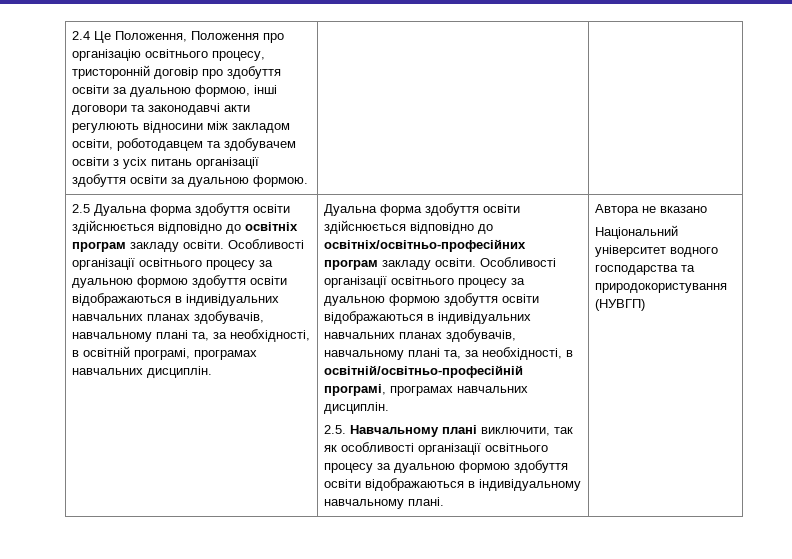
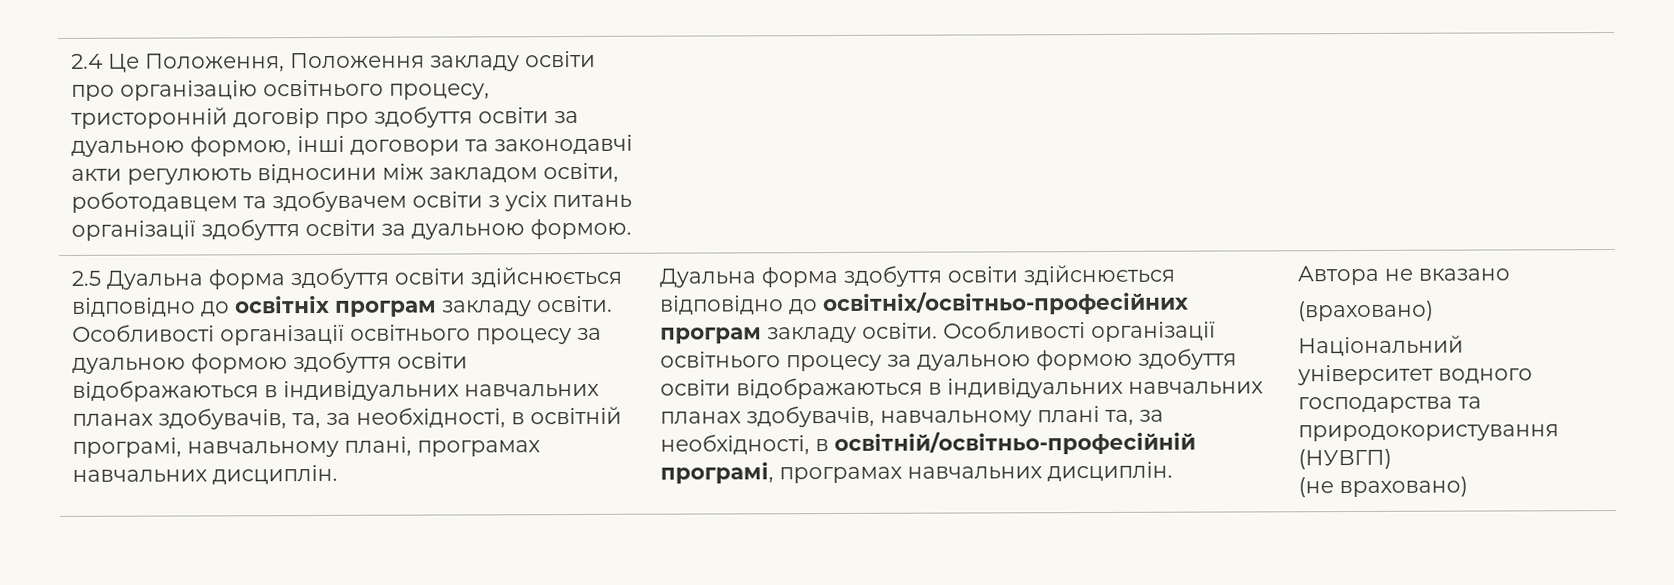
(259, 35) none -> [430,50,597,72] закладу освіти
[71,330,188,342] навчальному плані -> (288, 419) none
(190, 354) none -> [187,436,413,458] навчальному плані,
[323,425,573,437] [323,442,548,455] [323,460,568,473] [323,478,581,491] [323,497,444,509] // 2.5. Навчальному плані виключити, так як особливості організації освітнього процесу за дуальною формою здобуття освіти відображаються в індивідуальному навчальному плані. -> (1174, 471) none
(707, 209) none -> [1298,300,1435,322] // (враховано)
(645, 305) none -> [1298,476,1469,498] // (не враховано)

